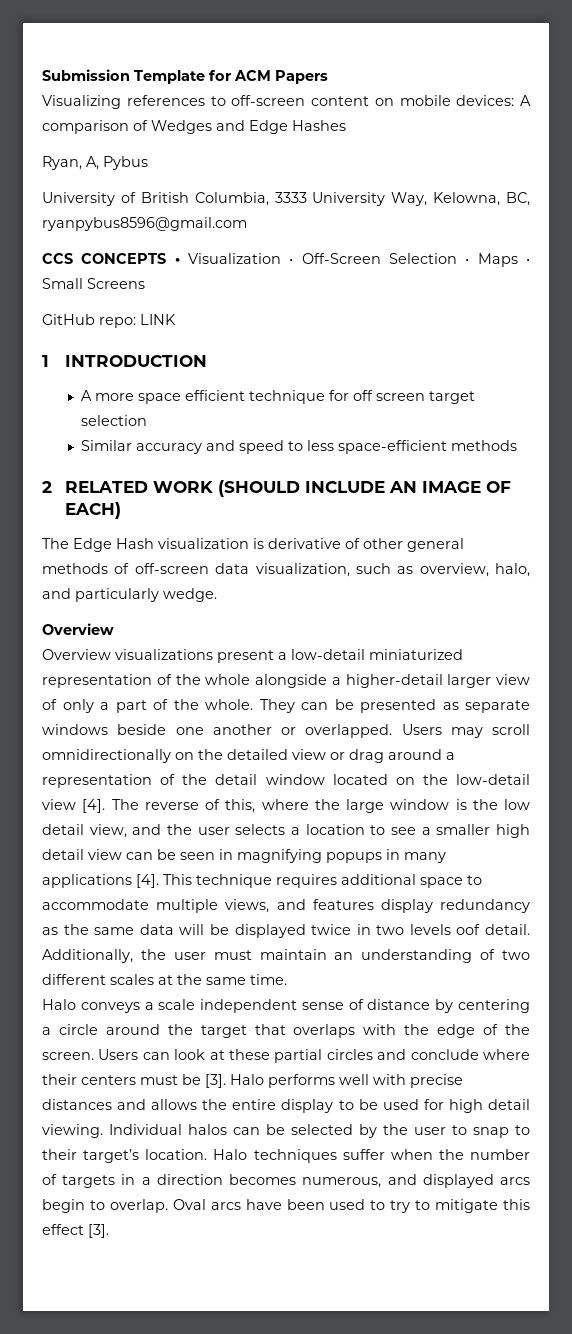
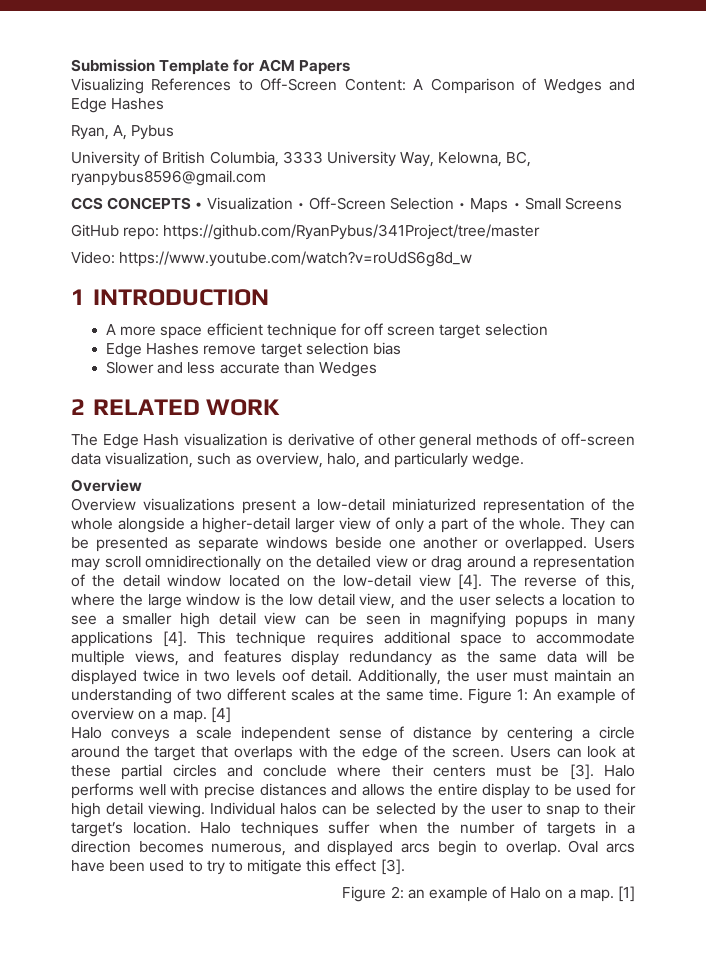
[126,95,531,106] [42,120,129,134] references to off-screen content on mobile devices: A comparison -> [151,78,515,94] References to Off-Screen Content: A Comparison
[140,314,176,325] LINK -> [163,224,541,240] [71,251,473,267] https://github.com/RyanPybus/341Project/tree/master // Video: https://www.youtube.com/watch?v=roUdS6g8d_w
[80,440,517,454] [42,480,511,497] [64,502,121,519] Similar accuracy and speed to less space-efficient methods // 2 RELATED WORK (SHOULD INCLUDE AN IMAGE OF EACH) -> [105,342,401,358] [105,361,377,377] [71,399,281,416] Edge Hashes remove target selection bias // Slower and less accurate than Wedges // 2 RELATED WORK
(287, 979) none -> [468,688,635,704] [71,707,231,723] Figure 1: An example of overview on a map. [4]
(109, 1231) none -> [342,886,635,902] // Figure 2: an example of Halo on a map. [1]

